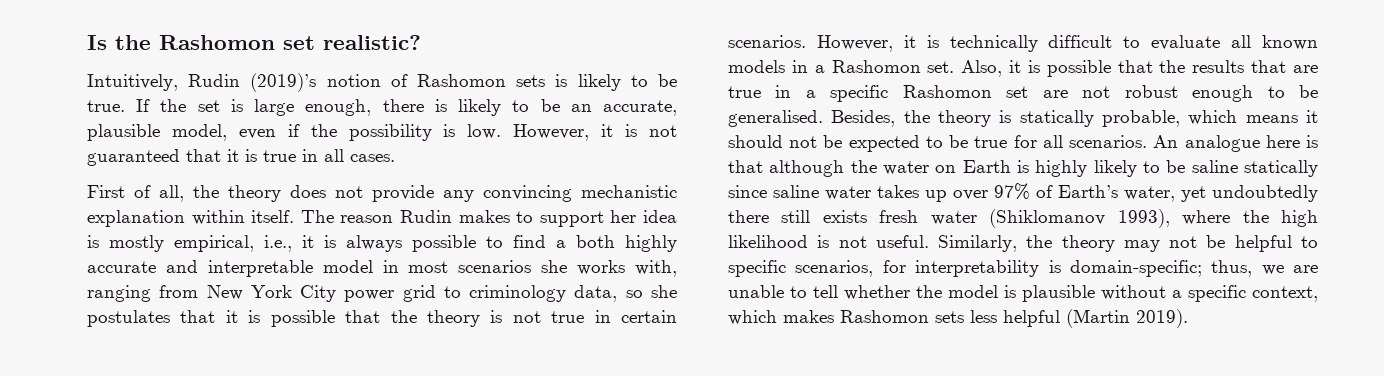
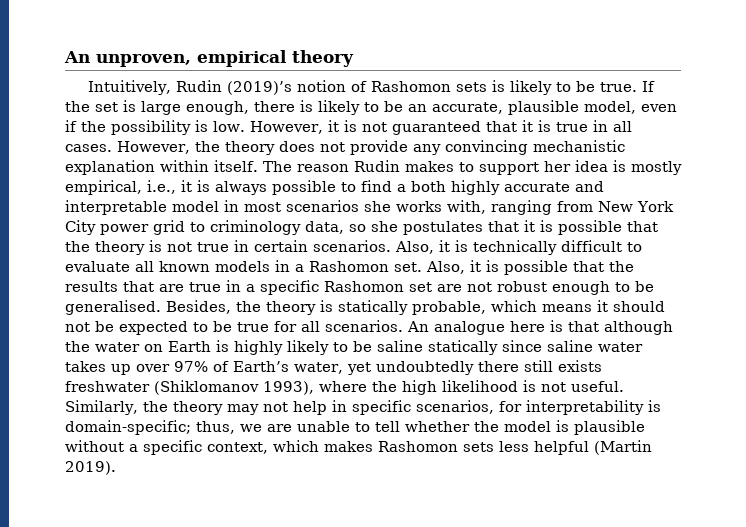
[87,35,421,50] Is the Rashomon set realistic? -> [64,50,354,67] An unproven, empirical theory
[87,185,184,202] // First of all, -> [117,141,190,154] However,
[816,35,893,52] However, -> [395,241,434,254] Also,
[879,210,977,225] fresh water -> [65,381,150,392] freshwater
[1206,235,1318,252] be helpful to -> [292,400,347,415] help in

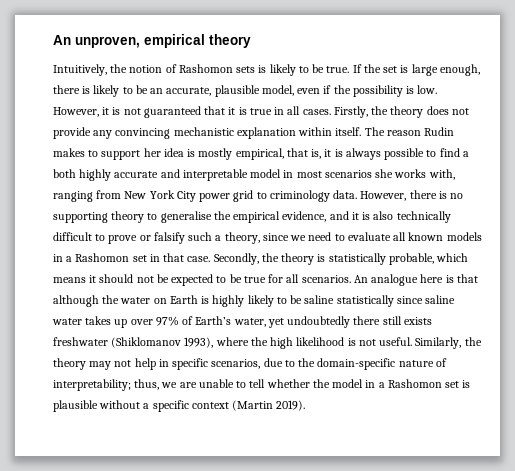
[176,80,293,95] Rudin (2019)’s -> [110,64,128,73] the
[117,141,190,154] However, -> [333,106,368,118] Firstly,
[147,180,176,194] i.e., -> [286,148,322,159] that is,
[305,220,658,235] [65,240,622,255] data, so she postulates that it is possible that the theory is not true in certain scenarios. Also, it is technically difficult -> [333,190,464,201] [53,211,451,223] [53,232,332,244] data. However, there is no supporting theory to generalise the empirical evidence, and it is also technically difficult to prove or falsify such a theory, since we need
[394,260,634,275] [65,280,654,295] [65,300,408,315] set. Also, it is possible that the results that are true in a specific Rashomon set are not robust enough to be generalised. Besides, the theory is statically -> [132,253,386,265] set in that case. Secondly, the theory is statistically
[428,340,498,355] statically -> [336,295,394,307] statistically
[498,400,661,415] [65,420,191,435] for interpretability is domain-specific; -> [263,358,447,370] [53,379,131,391] due to the domain-specific nature of interpretability;
(551, 426) none -> [365,379,460,388] in a Rashomon set
[207,440,589,455] context, which makes Rashomon sets less helpful -> [191,402,229,409] context

